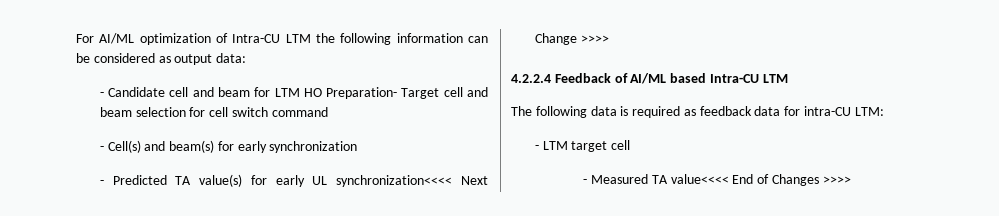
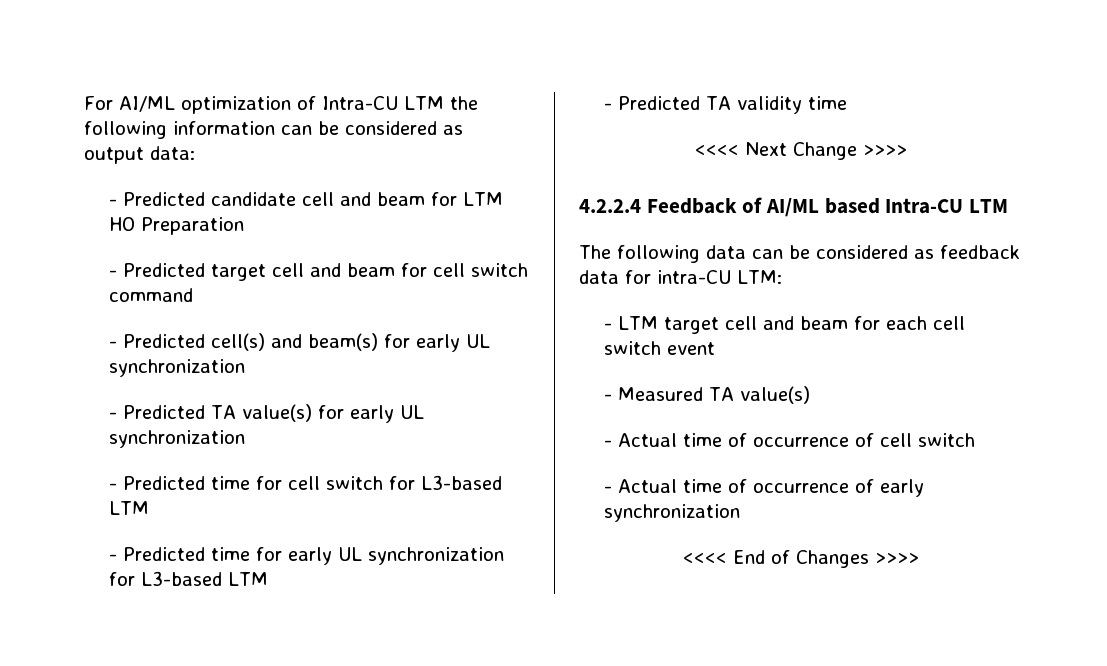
[108,87,166,97] Candidate -> [122,192,296,206] Predicted candidate
[326,87,488,99] [99,107,186,117] Preparation- Target cell and beam selection -> [140,217,244,235] [108,263,395,281] Preparation // - Predicted target cell and beam
[107,140,141,153] Cell(s) -> [122,333,265,351] Predicted cell(s)
(267, 147) none -> [465,334,490,348] UL
[336,175,453,187] synchronization<<<< -> [108,430,245,448] [108,475,502,490] [108,501,149,515] [108,547,504,565] [108,571,268,586] [603,96,847,114] [695,145,739,156] synchronization // - Predicted time for cell switch for L3-based LTM // - Predicted time for early UL synchronization for L3-based LTM // - Predicted TA validity time // <<<<
[620,106,681,118] is required -> [752,245,908,259] can be considered
[583,174,729,184] // - Measured TA value<<<< -> [762,316,965,330] [603,341,715,355] [603,386,810,404] [603,433,975,447] [603,479,924,497] [603,504,740,522] [683,553,727,564] and beam for each cell switch event // - Measured TA value(s) // - Actual time of occurrence of cell switch // - Actual time of occurrence of early synchronization // <<<<

